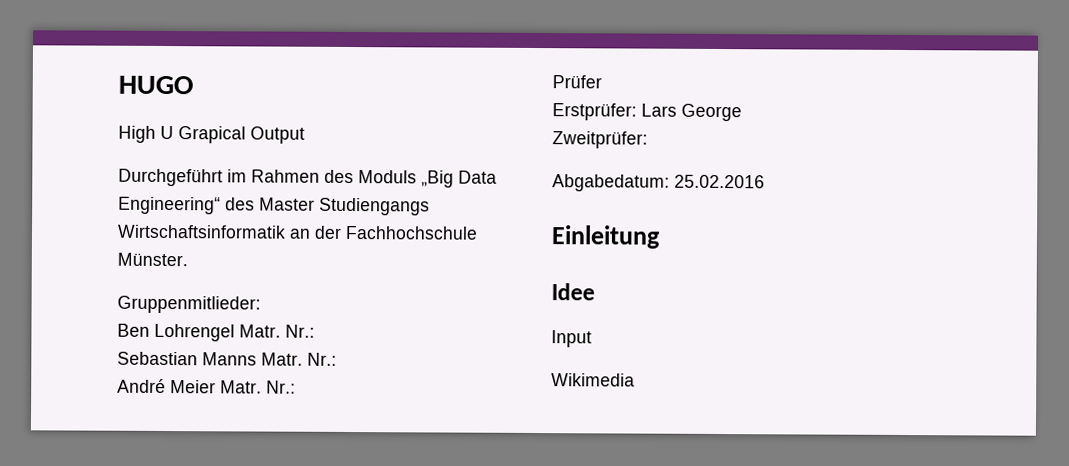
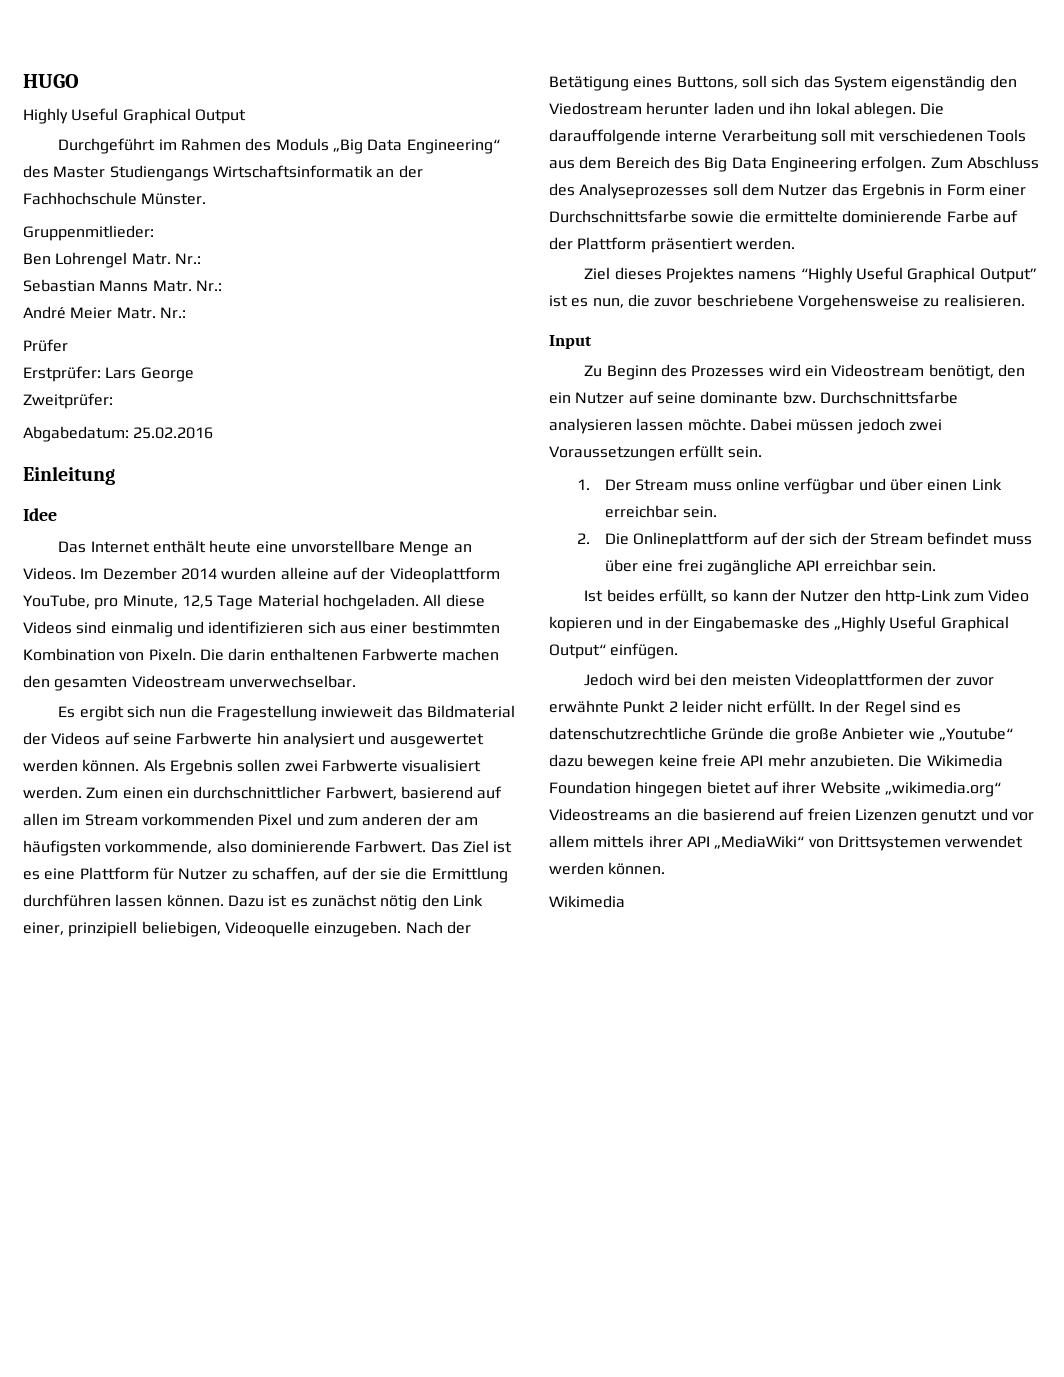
[118,125,246,144] High U Grapical -> [23,108,191,124] Highly Useful Graphical
[551,330,592,348] Input -> [58,540,472,556] [23,567,500,583] [23,594,485,610] [23,621,500,637] [23,648,500,661] [23,675,356,691] [58,705,515,721] [23,732,484,748] [23,759,482,775] [23,786,503,800] [23,813,478,826] [23,840,513,856] [23,867,508,883] [23,894,483,910] [23,921,471,937] [549,75,1017,91] [549,102,945,118] [549,129,1026,145] [549,156,1039,172] [549,183,1026,199] [549,210,1018,223] [549,237,795,253] [584,267,1037,283] [549,294,1025,310] [549,335,592,349] [584,364,1025,380] [549,391,958,404] [549,418,942,434] [549,445,762,461] [577,478,1002,494] [605,505,718,518] [577,532,1032,548] [605,559,937,575] [584,589,1030,605] [549,616,1009,632] [549,643,679,659] [584,673,994,689] [549,700,962,716] [549,727,1013,743] [549,754,1003,770] [549,781,1001,797] [549,808,1034,824] [549,835,1024,851] [549,862,666,875] Das Internet enthält heute eine unvorstellbare Menge an Videos. Im Dezember 2014 wurden alleine auf der Videoplattform YouTube, pro Minute, 12,5 Tage Material hochgeladen. All diese Videos sind einmalig und identifizieren sich aus einer bestimmten Kombination von Pixeln. Die darin enthaltenen Farbwerte machen den gesamten Videostream unverwechselbar. // Es ergibt sich nun die Fragestellung inwieweit das Bildmaterial der Videos auf seine Farbwerte hin analysiert und ausgewertet werden können. Als Ergebnis sollen zwei Farbwerte visualisiert werden. Zum einen ein durchschnittlicher Farbwert, basierend auf allen im Stream vorkommenden Pixel und zum anderen der am häufigsten vorkommende, also dominierende Farbwert. Das Ziel ist es eine Plattform für Nutzer zu schaffen, auf der sie die Ermittlung durchführen lassen können. Dazu ist es zunächst nötig den Link einer, prinzipiell beliebigen, Videoquelle einzugeben. Nach der Betätigung eines Buttons, soll sich das System eigenständig den Viedostream herunter laden und ihn lokal ablegen. Die darauffolgende interne Verarbeitung soll mit verschiedenen Tools aus dem Bereich des Big Data Engineering erfolgen. Zum Abschluss des Analyseprozesses soll dem Nutzer das Ergebnis in Form einer Durchschnittsfarbe sowie die ermittelte dominierende Farbe auf der Plattform präsentiert werden. // Ziel dieses Projektes namens “Highly Useful Graphical Output” ist es nun, die zuvor beschriebene Vorgehensweise zu realisieren. // Input // Zu Beginn des Prozesses wird ein Videostream benötigt, den ein Nutzer auf seine dominante bzw. Durchschnittsfarbe analysieren lassen möchte. Dabei müssen jedoch zwei Voraussetzungen erfüllt sein. // 1. Der Stream muss online verfügbar und über einen Link erreichbar sein. // 2. Die Onlineplattform auf der sich der Stream befindet muss über eine frei zugängliche API erreichbar sein. // Ist beides erfüllt, so kann der Nutzer den http-Link zum Video kopieren und in der Eingabemaske des „Highly Useful Graphical Output“ einfügen. // Jedoch wird bei den meisten Videoplattformen der zuvor erwähnte Punkt 2 leider nicht erfüllt. In der Regel sind es datenschutzrechtliche Gründe die große Anbieter wie „Youtube“ dazu bewegen keine freie API mehr anzubieten. Die Wikimedia Foundation hingegen bietet auf ihrer Website „wikimedia.org“ Videostreams an die basierend auf freien Lizenzen genutzt und vor allem mittels ihrer API „MediaWiki“ von Drittsystemen verwendet werden können.

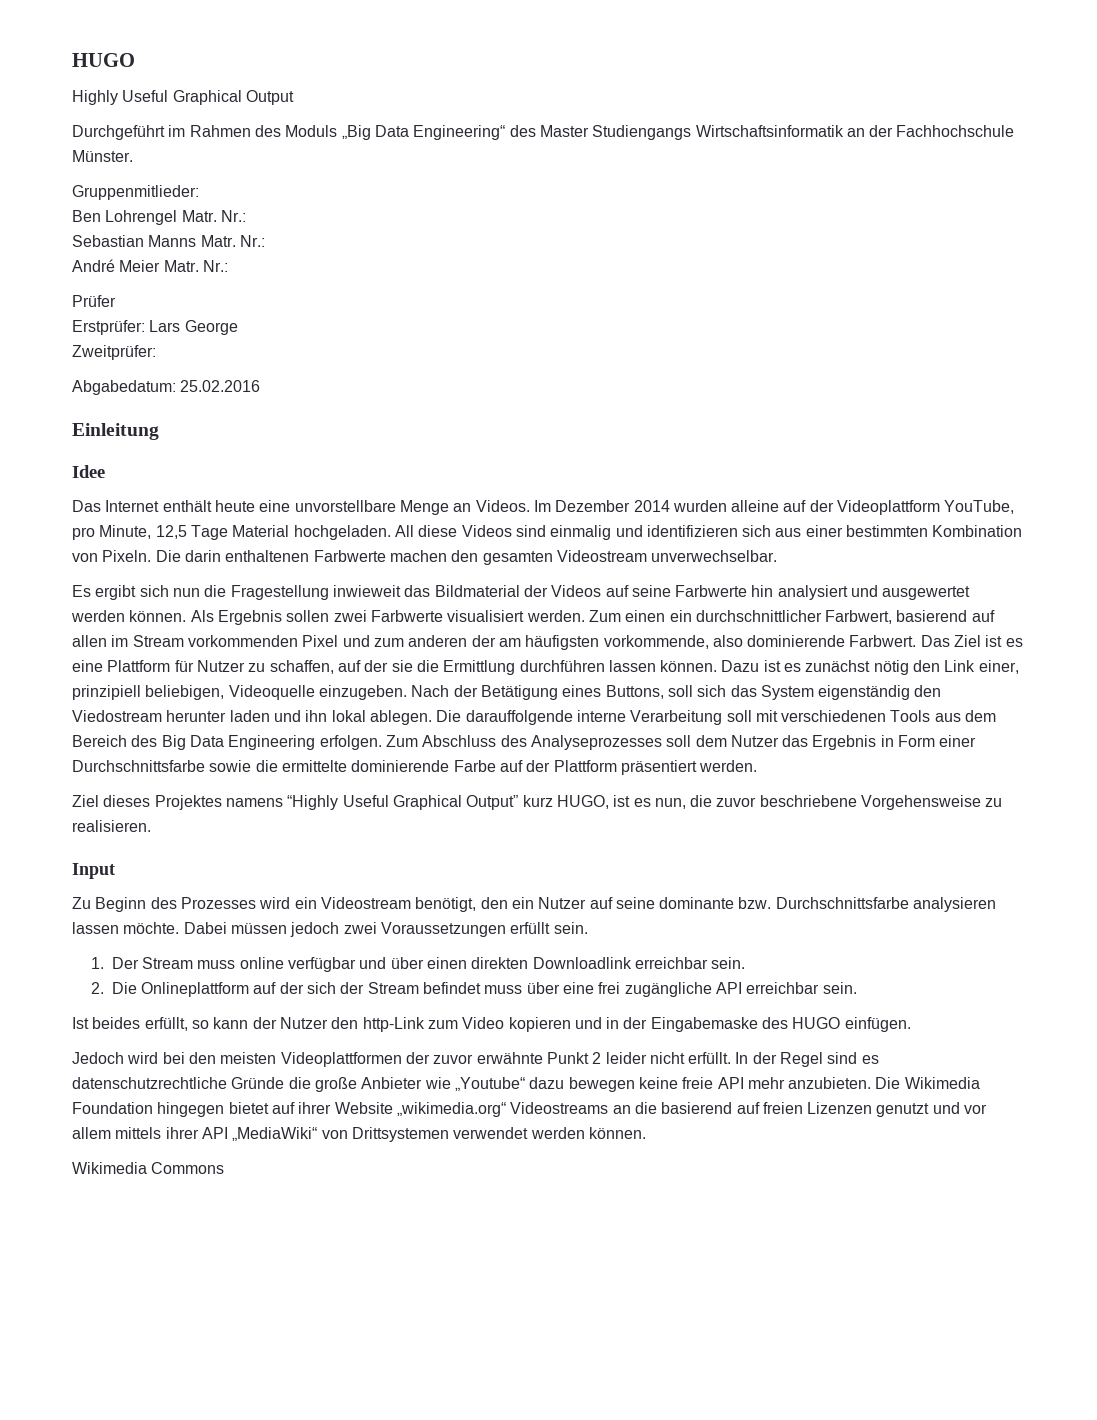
(1037, 275) none -> [522,795,609,809] kurz HUGO,
[971,478,1002,490] Link -> [471,957,632,969] direkten Downloadlink
[833,616,1009,632] [549,644,606,659] „Highly Useful Graphical Output“ -> [792,1017,841,1029] HUGO
(625, 901) none -> [151,1162,225,1174] Commons

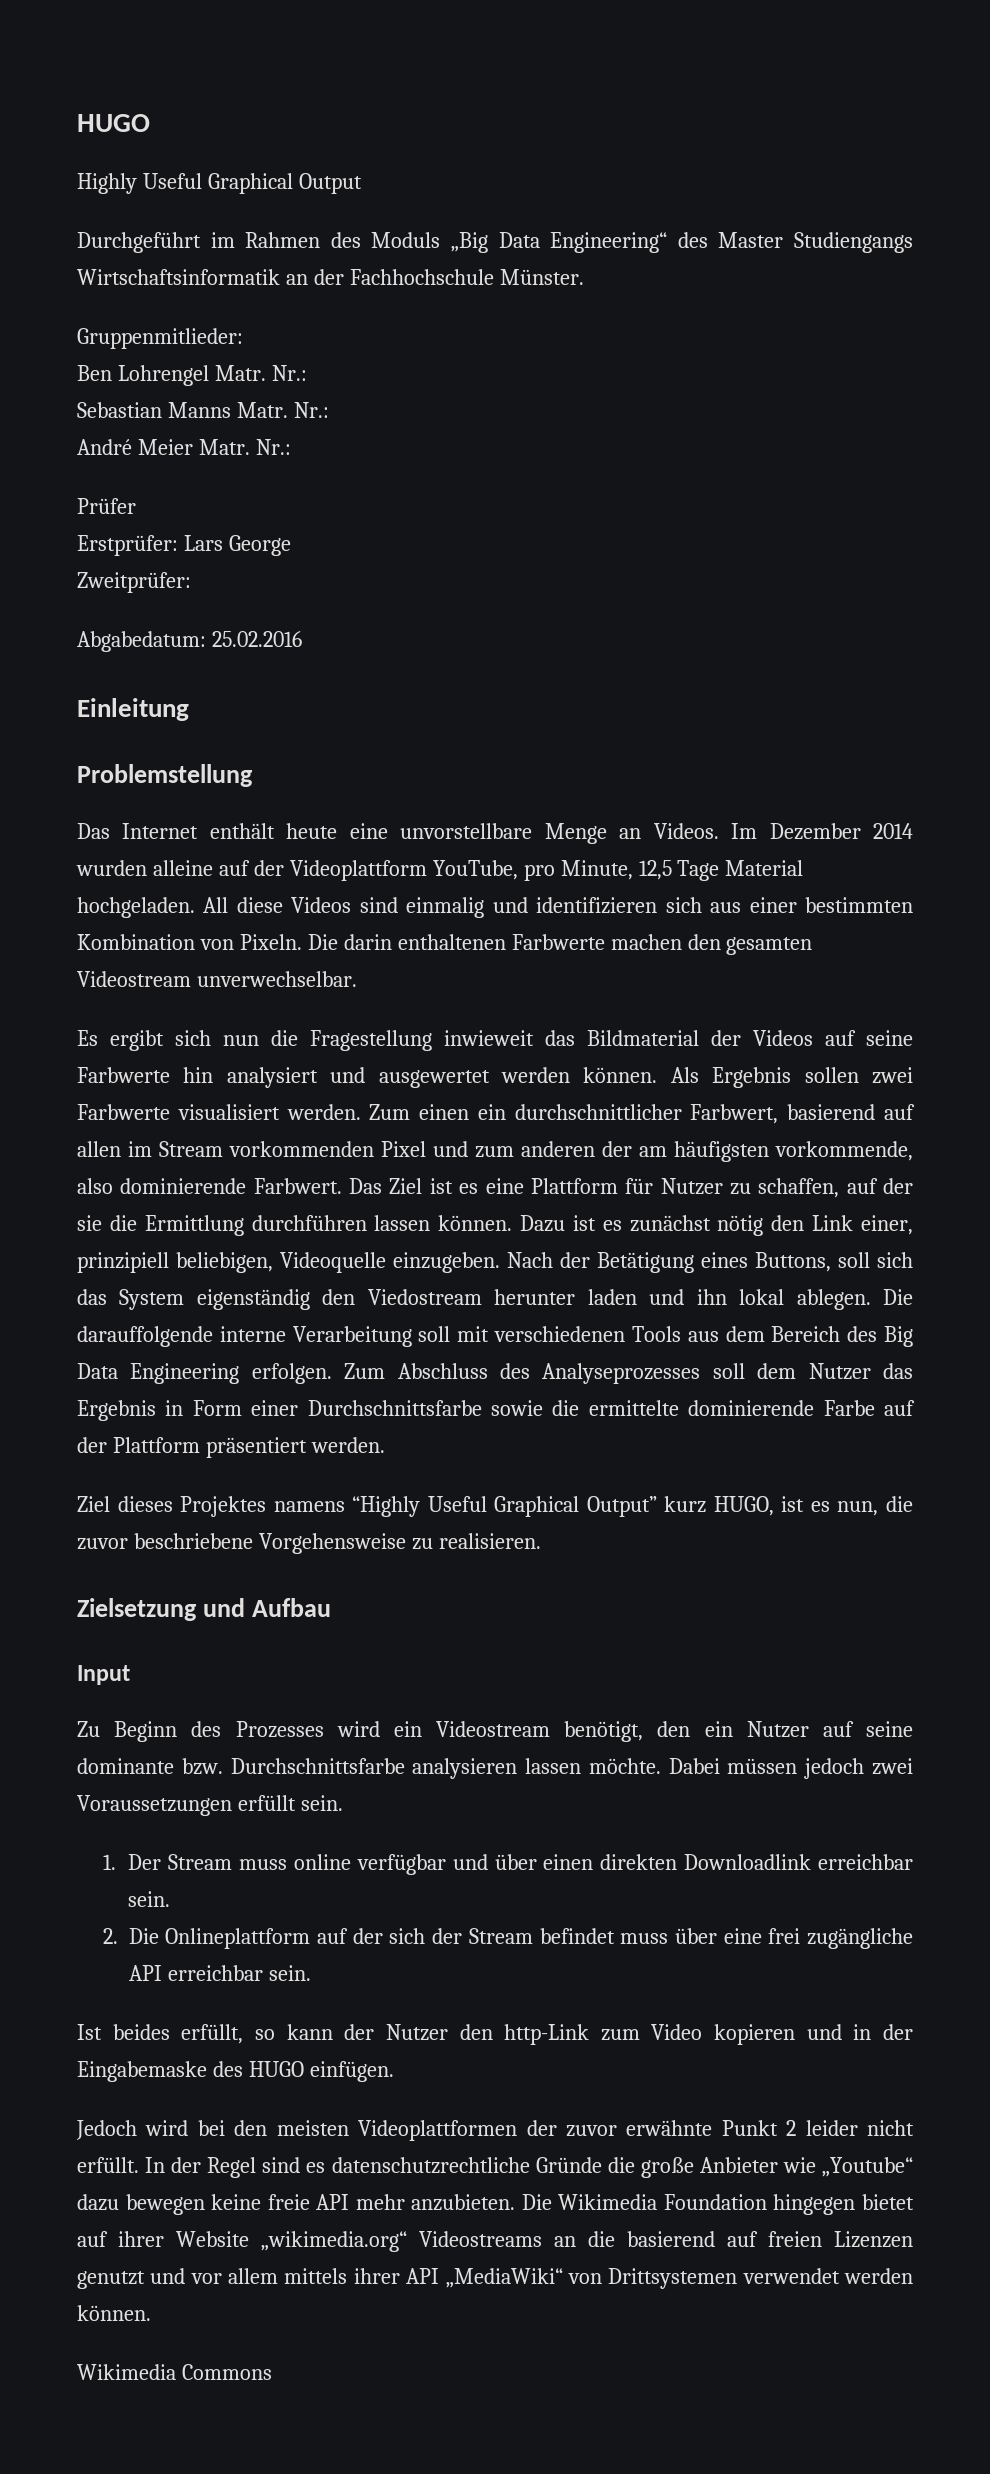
[72,465,105,478] Idee -> [77,764,253,787] Problemstellung
(151, 826) none -> [77,1598,331,1621] // Zielsetzung und Aufbau

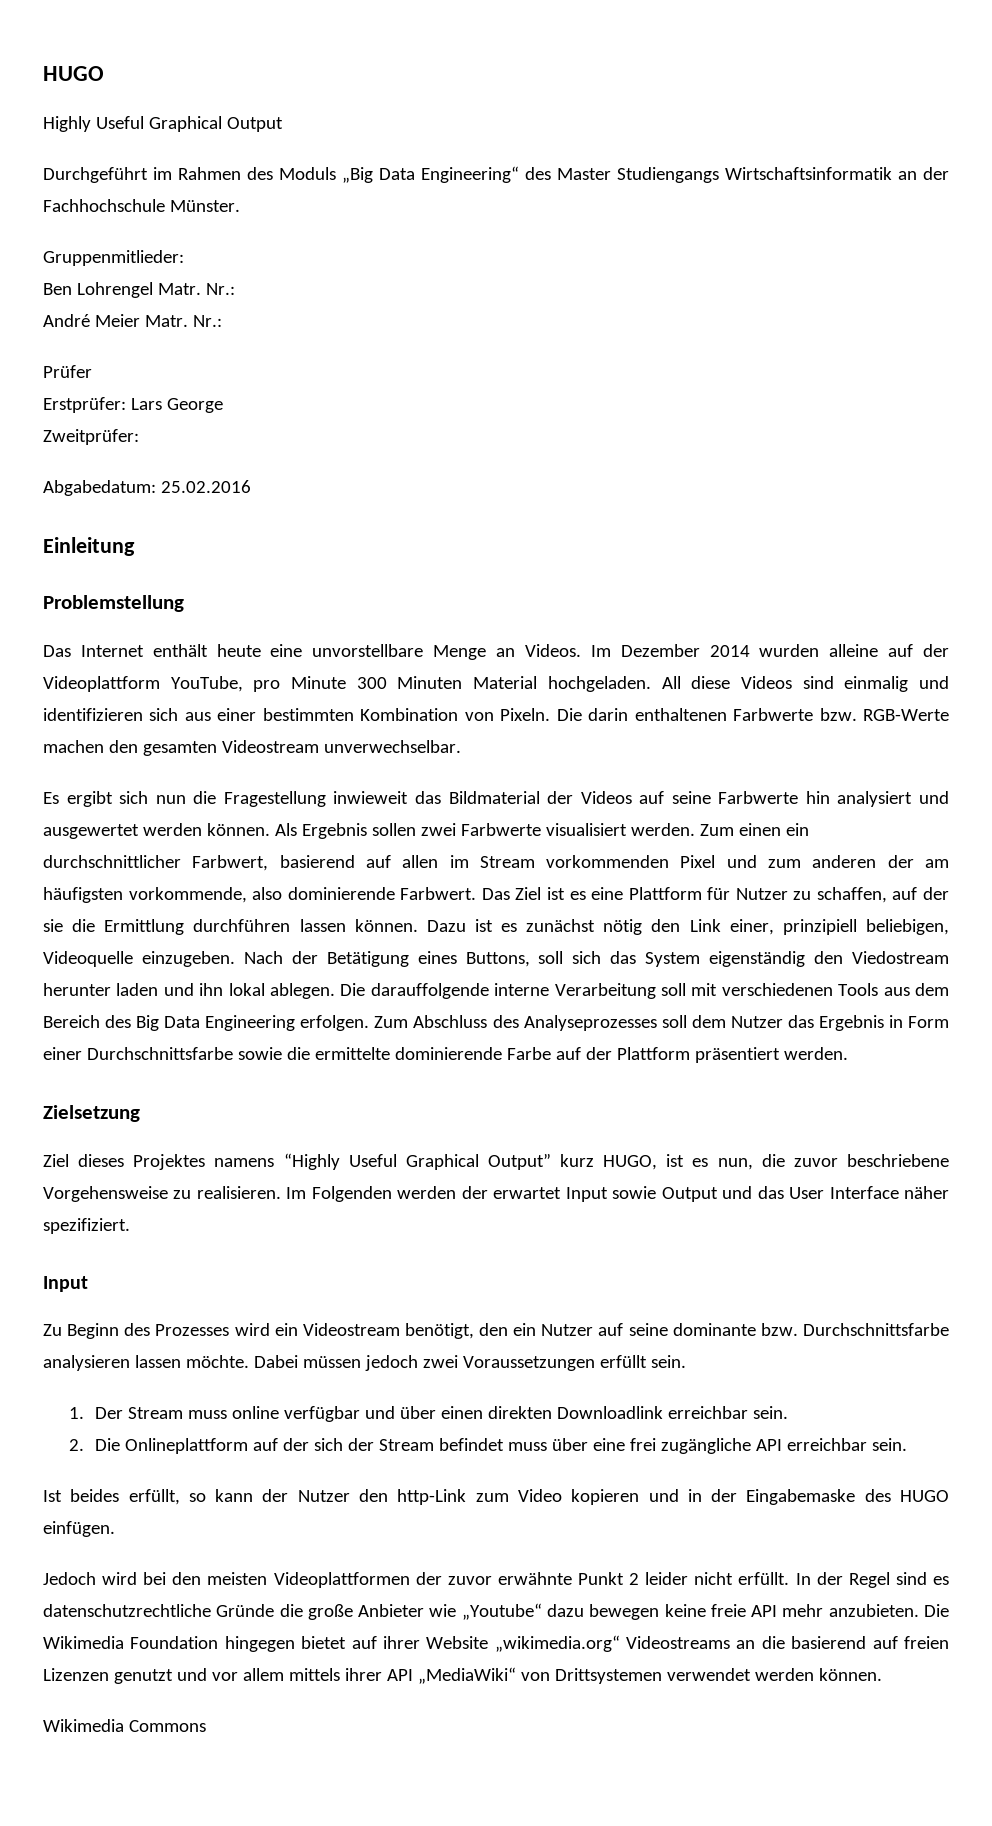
[77,402,329,418] // Sebastian Manns Matr. Nr.: -> (235, 289) none
[560,860,720,881] Minute, 12,5 Tage -> [291,676,463,689] Minute 300 Minuten
(605, 942) none -> [819,708,949,721] bzw. RGB-Werte
(385, 1445) none -> [43,1105,140,1122] // Zielsetzung
[77,1598,331,1621] // Zielsetzung und Aufbau -> [286,1186,950,1202] [43,1218,130,1234] Im Folgenden werden der erwartet Input sowie Output und das User Interface näher spezifiziert.

